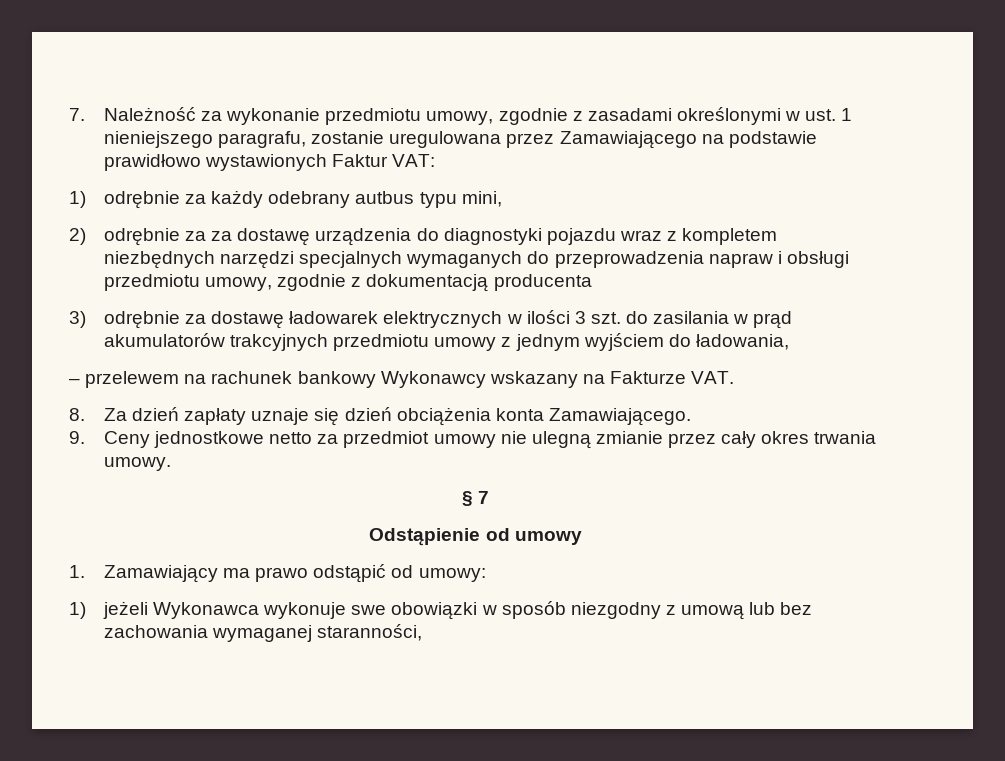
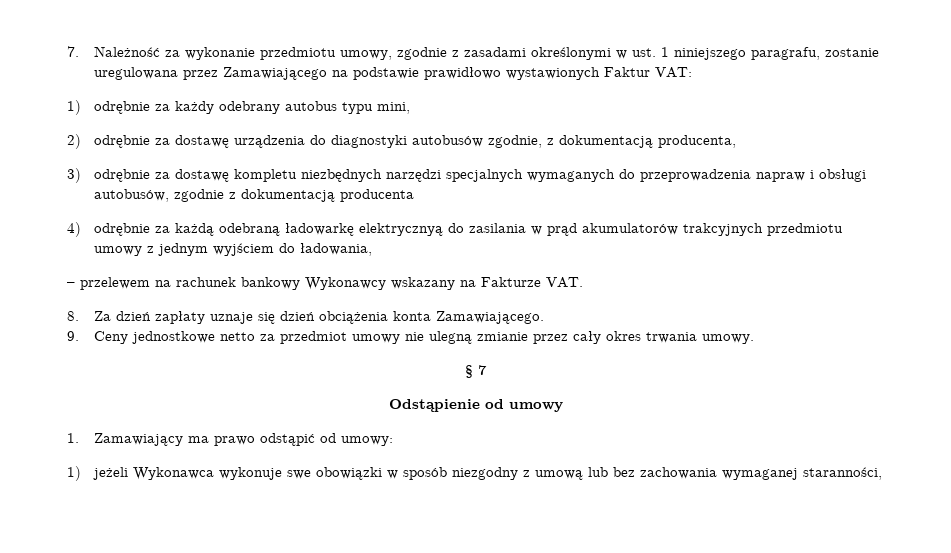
[103,131,213,148] nieniejszego -> [674,48,747,60] niniejszego
[355,191,415,204] autbus -> [285,101,338,111] autobus
[211,231,233,241] za -> (171, 141) none
[546,228,778,245] pojazdu wraz z kompletem -> [412,135,737,148] [67,168,298,183] autobusów zgodnie, z dokumentacją producenta, // 3) odrębnie za dostawę kompletu
[103,274,272,291] przedmiotu umowy, -> [94,189,170,202] autobusów,
[69,310,621,329] 3) odrębnie za dostawę ładowarek elektrycznych w ilości 3 szt. -> [67,222,444,237] 4) odrębnie za każdą odebraną ładowarkę elektrycznyą

